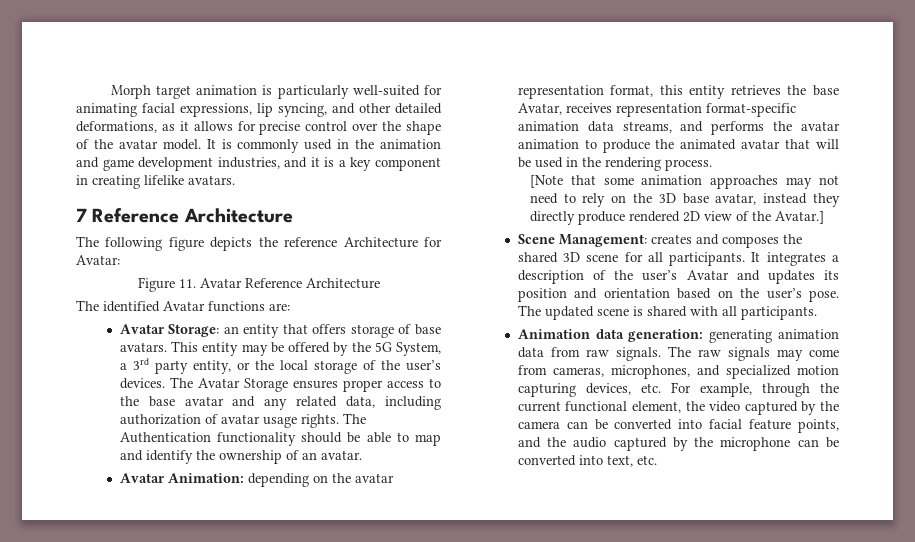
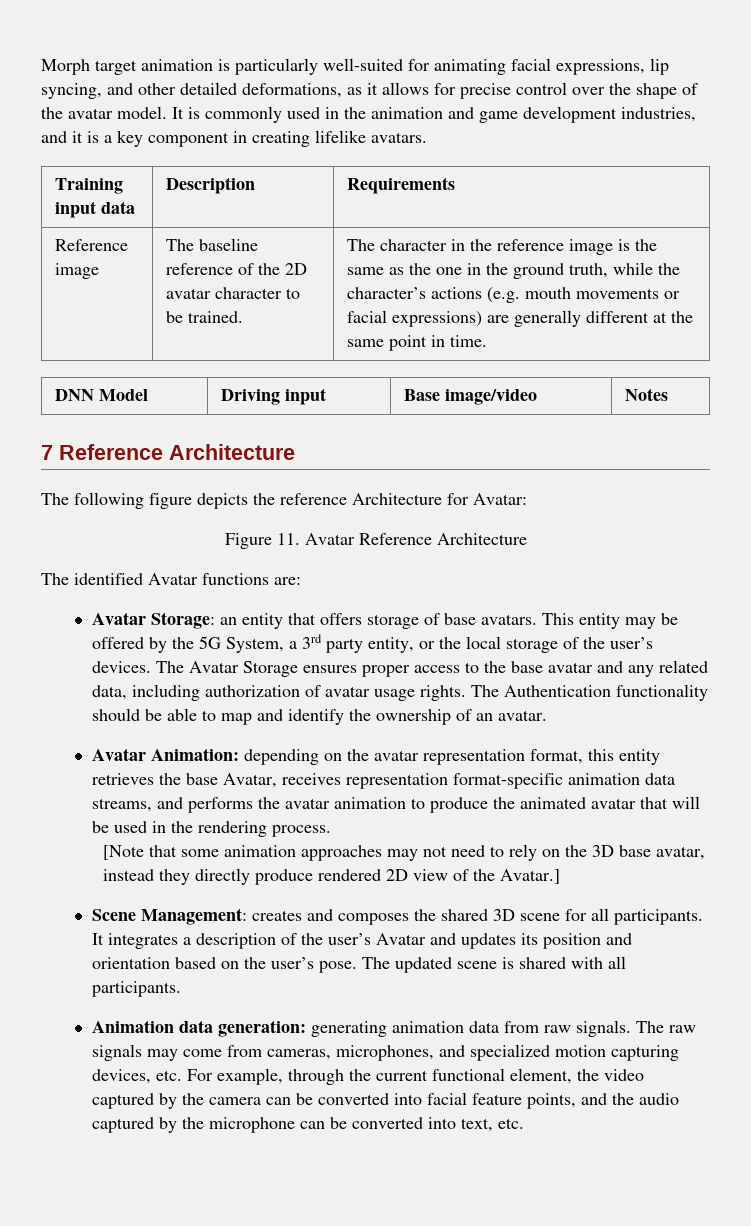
(235, 180) none -> [55,178,124,194] [55,201,136,218] [166,177,256,194] [347,177,456,194] [55,239,129,251] [55,263,100,279] [166,238,259,251] [166,263,308,275] [166,287,301,299] [166,311,244,323] [347,239,658,255] [347,262,681,279] [347,287,681,303] [347,310,694,327] [347,335,488,351] [55,389,149,401] [221,388,327,405] [404,389,538,405] [625,388,669,401] // Training input data | Description | Requirements // Reference image | The baseline reference of the 2D avatar character to be trained. | The character in the reference image is the same as the one in the ground truth, while the character’s actions (e.g. mouth movements or facial expressions) are generally different at the same point in time. // DNN Model | Driving input | Base image/video | Notes

